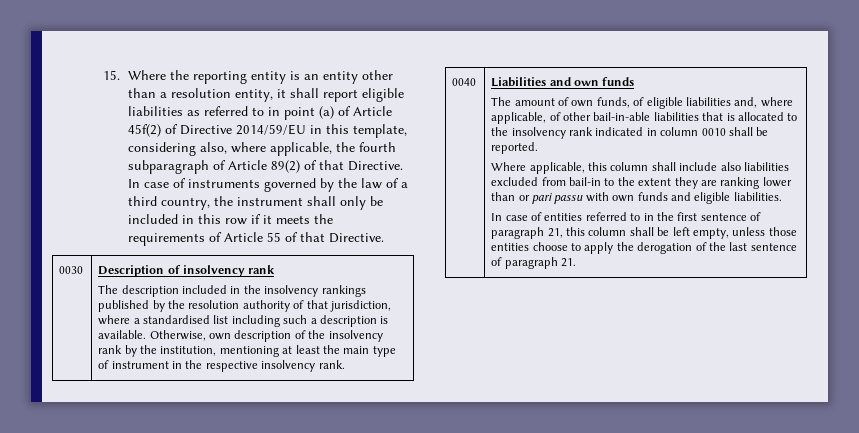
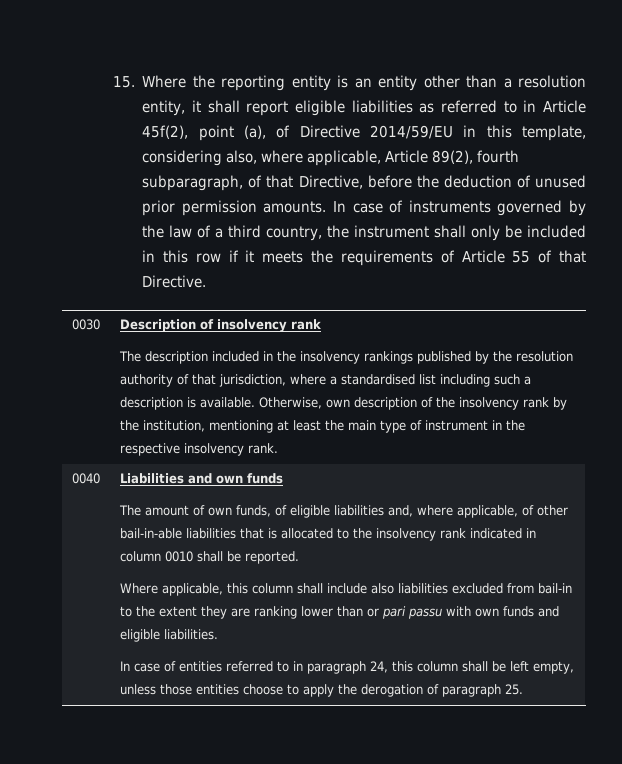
[284,106,393,120] [128,124,162,137] point (a) of Article 45f(2) -> [543,100,586,113] [142,125,266,141] Article 45f(2), point (a),
[336,142,397,152] [128,160,404,174] the fourth subparagraph of Article 89(2) of that Directive. -> [385,150,520,164] [142,175,586,191] [142,200,327,216] Article 89(2), fourth subparagraph, of that Directive, before the deduction of unused prior permission amounts.
[656,212,762,221] [491,227,563,239] the first sentence of paragraph 21, -> [306,661,388,674] paragraph 24,
[708,242,797,251] [491,257,577,269] the last sentence of paragraph 21. -> [441,684,523,697] paragraph 25.

